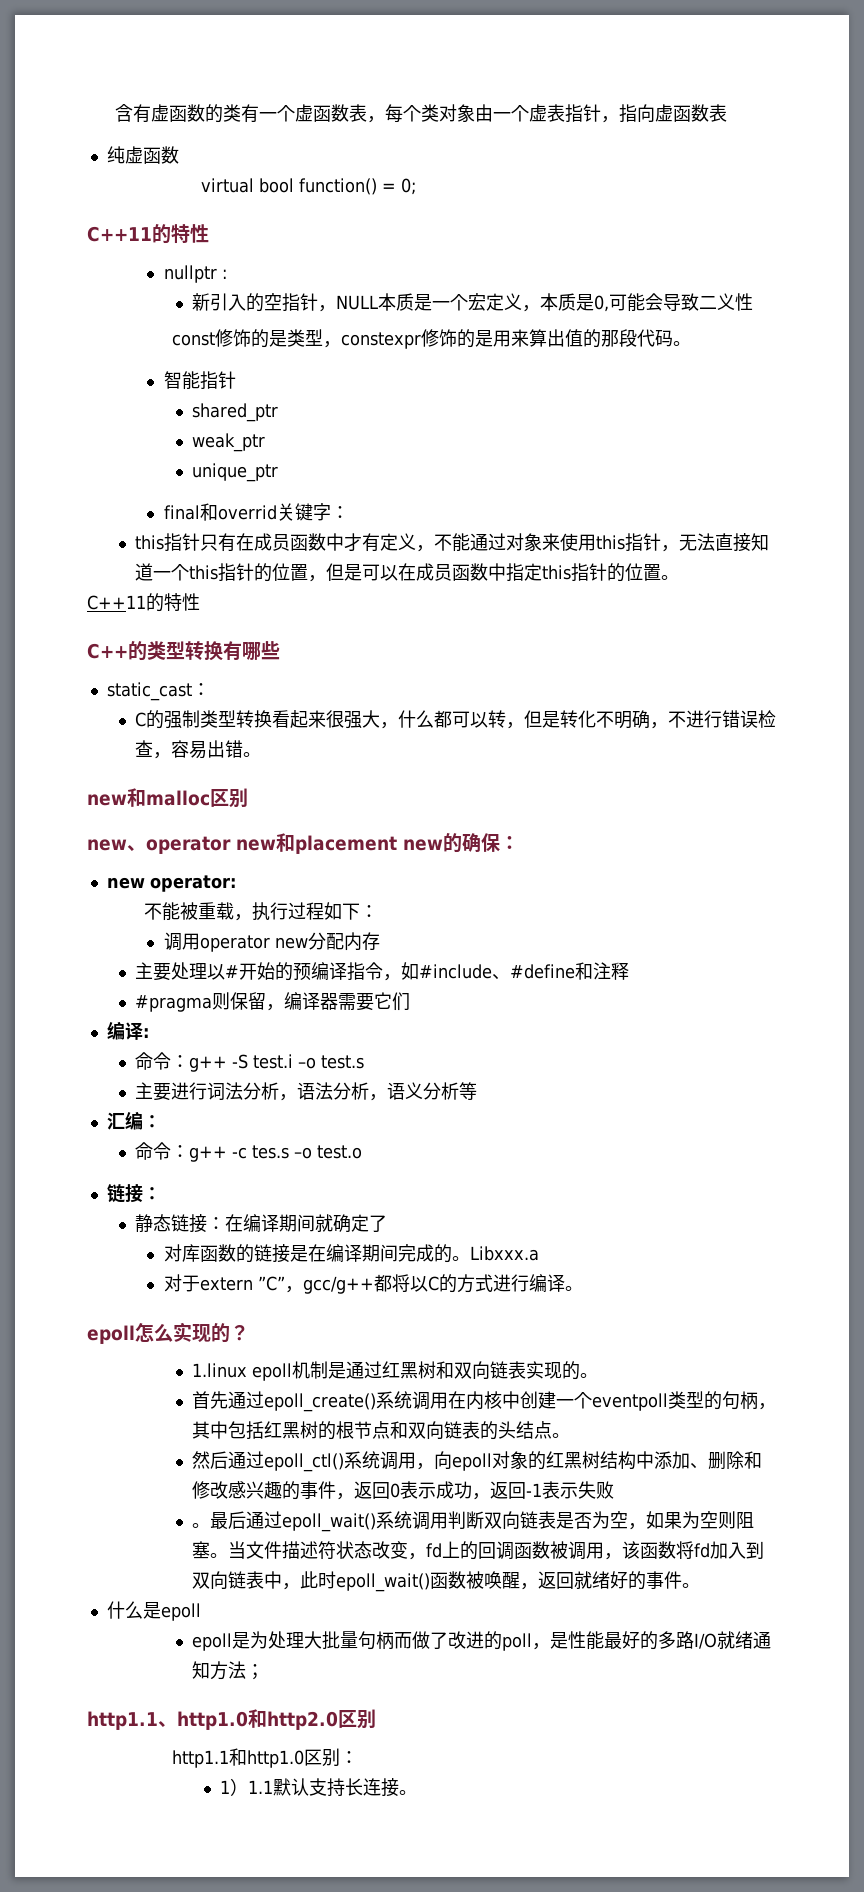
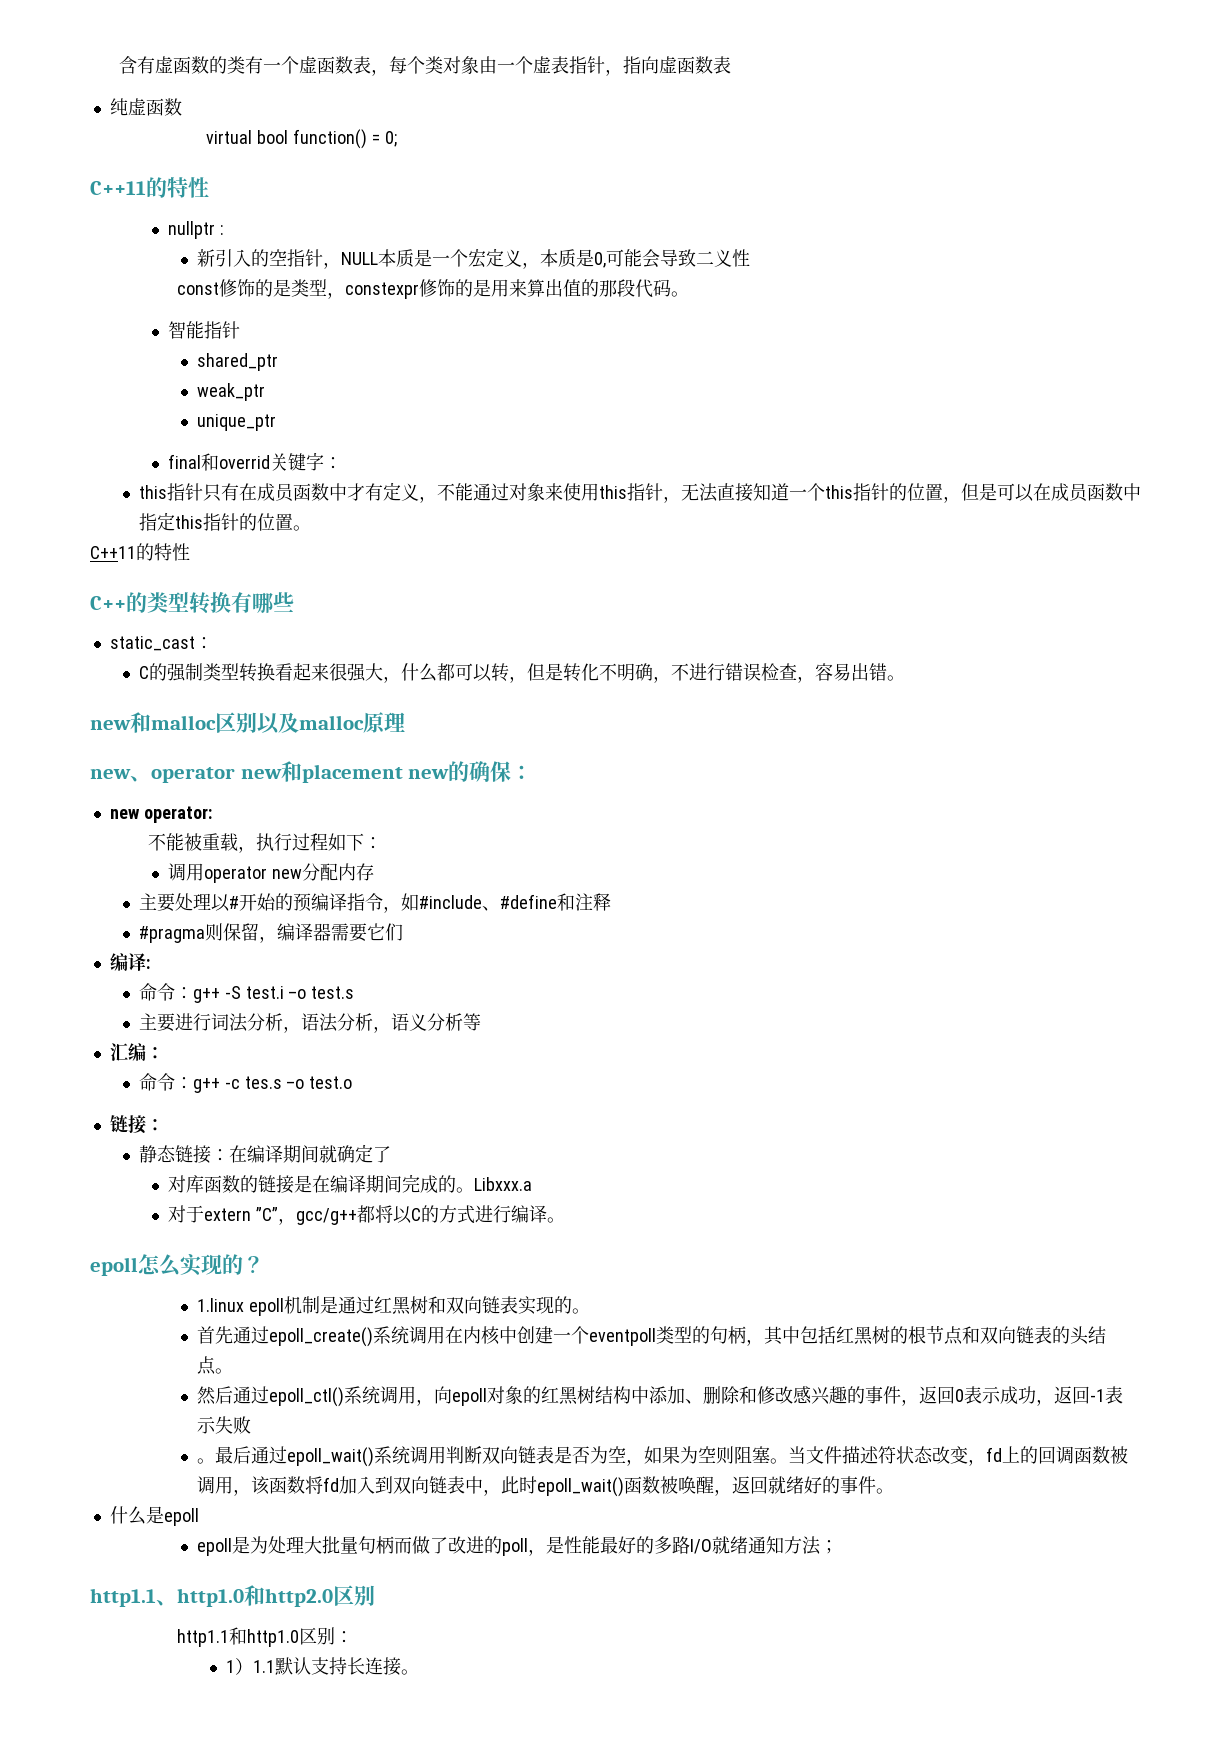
(248, 798) none -> [257,712,405,734] 以及malloc原理

